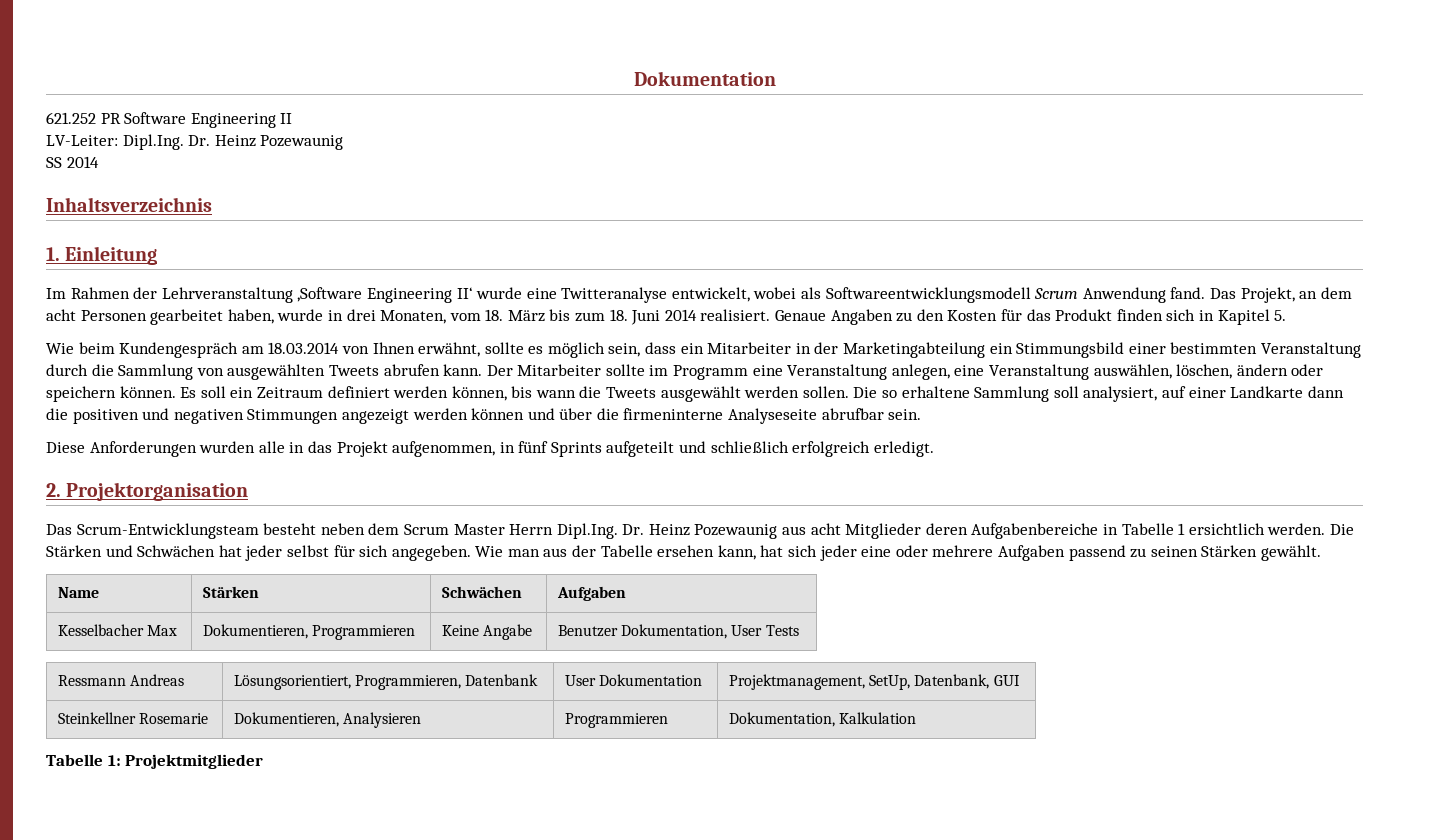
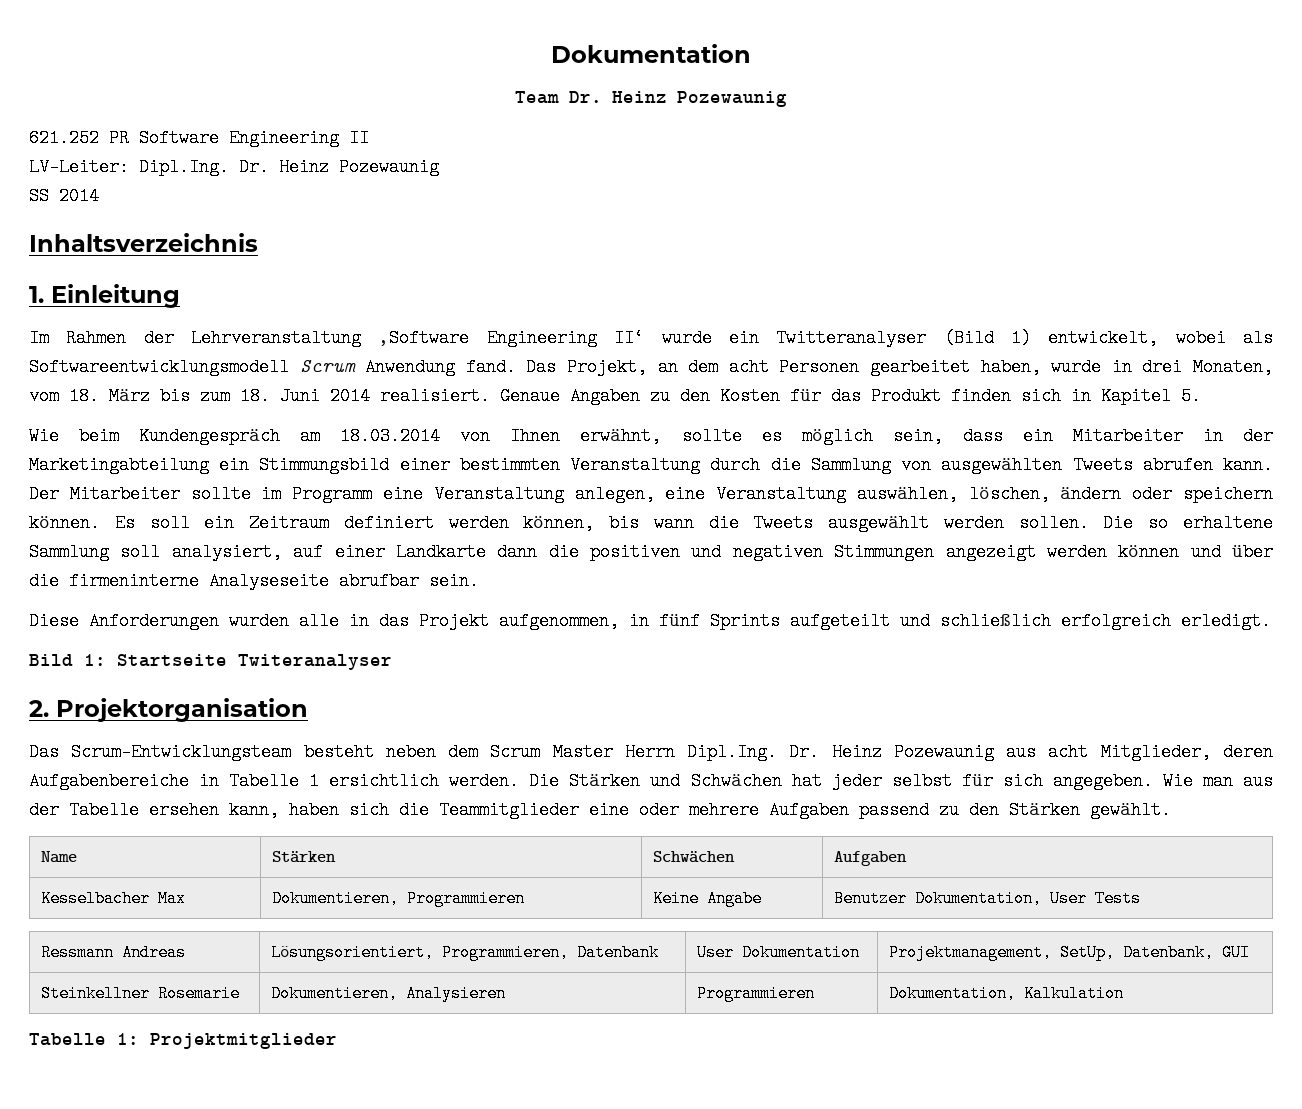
[633,71,776,86] Dokumentation -> [551,44,751,63] [515,91,787,107] Dokumentation // Team Dr. Heinz Pozewaunig
[526,287,668,303] eine Twitteranalyse -> [728,329,1031,347] ein Twitteranalyser (Bild 1)
(934, 449) none -> [29,654,392,670] // Bild 1: Startseite Twiteranalyser
[845,523,922,539] Mitglieder -> [1100,743,1211,761] Mitglieder,
[760,545,857,561] hat sich jeder -> [289,801,579,819] haben sich die Teammitglieder
[1150,546,1198,557] seinen -> [969,801,999,819] den

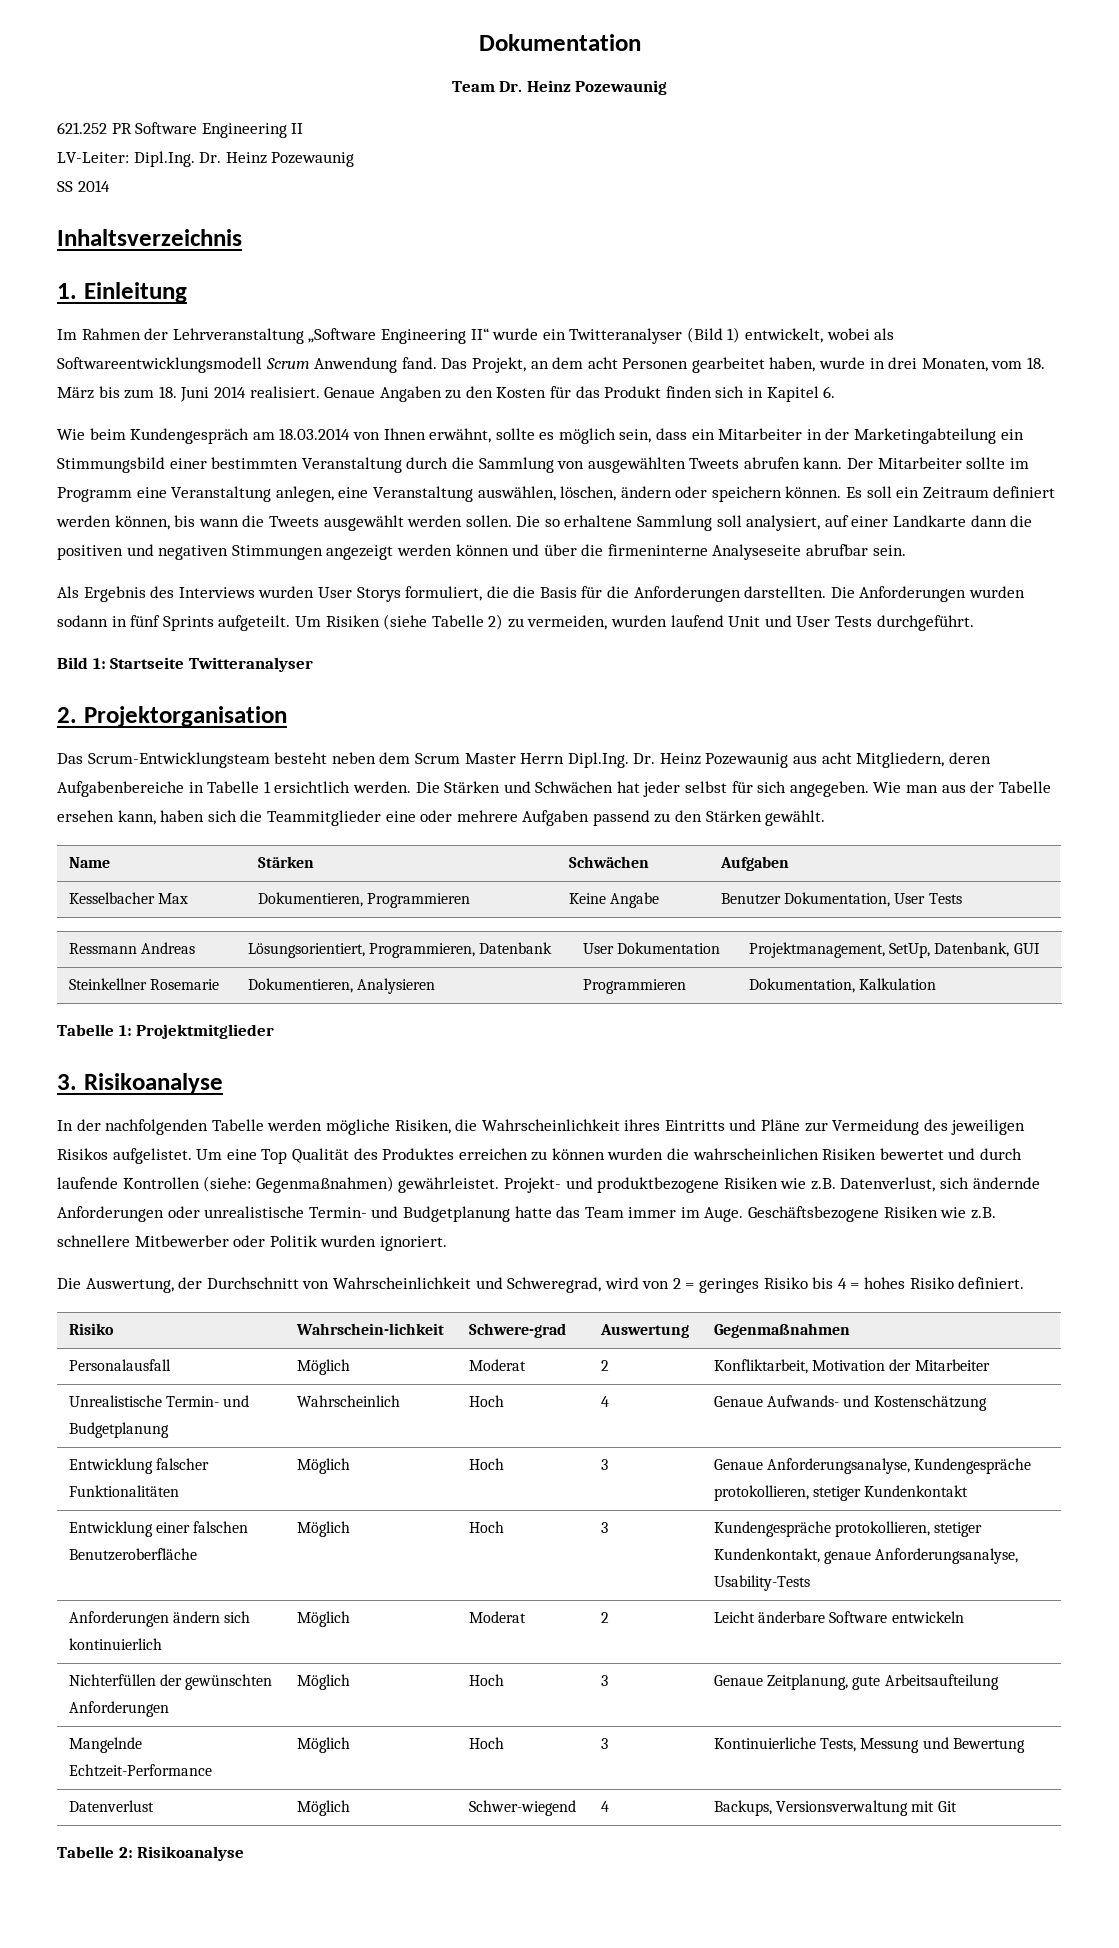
[378,329,645,347] ‚Software Engineering II‘ -> [308,328,489,344] „Software Engineering II“
[1181,387,1201,405] 5. -> [823,386,836,398] 6.
[29,612,1271,630] Diese Anforderungen wurden alle in das Projekt aufgenommen, in fünf Sprints aufgeteilt und schließlich erfolgreich erledigt. -> [57,586,1026,602] [57,614,974,631] Als Ergebnis des Interviews wurden User Storys formuliert, die die Basis für die Anforderungen darstellten. Die Anforderungen wurden sodann in fünf Sprints aufgeteilt. Um Risiken (siehe Tabelle 2) zu vermeiden, wurden laufend Unit und User Tests durchgeführt.
[238,654,392,670] Twiteranalyser -> [188,657,313,672] Twitteranalyser
[1100,743,1211,761] Mitglieder, -> [856,752,945,768] Mitgliedern,
(337, 1041) none -> [57,1073,223,1094] [57,1119,1026,1135] [57,1148,1023,1164] [57,1176,1040,1193] [57,1206,996,1222] [57,1235,447,1251] [57,1277,1025,1293] [68,1323,114,1335] [295,1323,444,1335] [468,1323,566,1338] [599,1324,689,1338] [713,1323,850,1338] [68,1359,171,1371] [296,1359,350,1375] [468,1359,526,1371] [600,1360,609,1371] [713,1359,990,1374] [68,1395,250,1407] [68,1422,169,1438] [296,1395,400,1407] [468,1395,504,1407] [600,1396,609,1407] [713,1395,987,1411] [68,1458,210,1474] [68,1485,179,1497] [296,1458,350,1474] [468,1458,504,1470] [600,1459,608,1470] [713,1458,1032,1474] [713,1485,969,1501] [68,1521,249,1537] [68,1548,197,1561] [296,1521,350,1537] [468,1521,504,1533] [600,1522,608,1533] [713,1521,983,1537] [713,1548,1019,1564] [713,1575,810,1591] [68,1611,251,1627] [68,1638,162,1650] [296,1611,350,1627] [468,1611,526,1623] [600,1612,609,1623] [713,1611,964,1623] [68,1674,273,1690] [68,1701,169,1717] [296,1674,350,1690] [468,1674,504,1686] [600,1675,608,1686] [713,1674,999,1690] [68,1737,142,1753] [68,1764,212,1777] [296,1737,350,1753] [468,1737,504,1749] [600,1738,608,1749] [713,1737,1025,1753] [68,1800,154,1812] [296,1800,350,1816] [468,1800,576,1816] [600,1801,609,1812] [713,1800,957,1816] [57,1846,245,1861] // 3. Risikoanalyse // In der nachfolgenden Tabelle werden mögliche Risiken, die Wahrscheinlichkeit ihres Eintritts und Pläne zur Vermeidung des jeweiligen Risikos aufgelistet. Um eine Top Qualität des Produktes erreichen zu können wurden die wahrscheinlichen Risiken bewertet und durch laufende Kontrollen (siehe: Gegenmaßnahmen) gewährleistet. Projekt- und produktbezogene Risiken wie z.B. Datenverlust, sich ändernde Anforderungen oder unrealistische Termin- und Budgetplanung hatte das Team immer im Auge. Geschäftsbezogene Risiken wie z.B. schnellere Mitbewerber oder Politik wurden ignoriert. // Die Auswertung, der Durchschnitt von Wahrscheinlichkeit und Schweregrad, wird von 2 = geringes Risiko bis 4 = hohes Risiko definiert. // Risiko | Wahrschein-lichkeit | Schwere-grad | Auswertung | Gegenmaßnahmen // Personalausfall | Möglich | Moderat | 2 | Konfliktarbeit, Motivation der Mitarbeiter // Unrealistische Termin- und Budgetplanung | Wahrscheinlich | Hoch | 4 | Genaue Aufwands- und Kostenschätzung // Entwicklung falscher Funktionalitäten | Möglich | Hoch | 3 | Genaue Anforderungsanalyse, Kundengespräche protokollieren, stetiger Kundenkontakt // Entwicklung einer falschen Benutzeroberfläche | Möglich | Hoch | 3 | Kundengespräche protokollieren, stetiger Kundenkontakt, genaue Anforderungsanalyse, Usability-Tests // Anforderungen ändern sich kontinuierlich | Möglich | Moderat | 2 | Leicht änderbare Software entwickeln // Nichterfüllen der gewünschten Anforderungen | Möglich | Hoch | 3 | Genaue Zeitplanung, gute Arbeitsaufteilung // Mangelnde Echtzeit-Performance | Möglich | Hoch | 3 | Kontinuierliche Tests, Messung und Bewertung // Datenverlust | Möglich | Schwer-wiegend | 4 | Backups, Versionsverwaltung mit Git // Tabelle 2: Risikoanalyse

